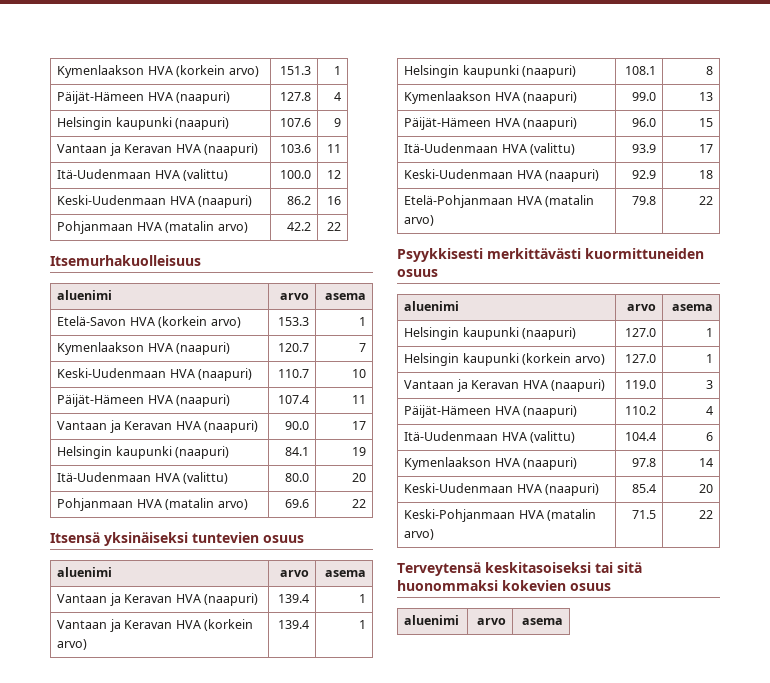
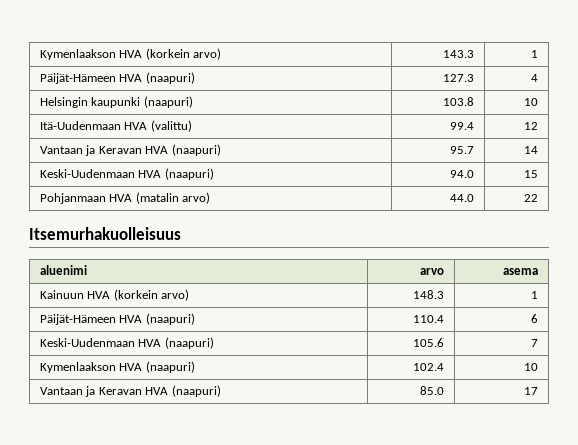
[279,66,311,75] [333,66,341,75] [57,91,231,104] [279,92,311,101] 151.3 | 1 // Päijät-Hämeen HVA (naapuri) | 127.8 -> [443,50,475,58] [531,50,539,58] [39,72,195,84] [443,74,475,82] 143.3 | 1 // Päijät-Hämeen HVA (naapuri) | 127.3
[279,118,311,127] [333,118,341,127] [57,143,258,156] [279,144,311,153] [326,144,341,153] [57,169,229,181] [279,170,311,179] [326,170,341,179] [57,195,253,208] [286,196,311,205] [326,196,341,205] [57,221,248,234] [286,222,311,231] 107.6 | 9 // Vantaan ja Keravan HVA (naapuri) | 103.6 | 11 // Itä-Uudenmaan HVA (valittu) | 100.0 | 12 // Keski-Uudenmaan HVA (naapuri) | 86.2 | 16 // Pohjanmaan HVA (matalin arvo) | 42.2 -> [443,97,475,106] [524,98,539,106] [39,120,192,132] [450,122,475,130] [524,122,539,130] [39,144,221,156] [450,146,475,154] [524,146,539,154] [39,168,214,180] [450,170,475,178] [524,170,539,178] [39,192,211,204] [450,194,475,202] 103.8 | 10 // Itä-Uudenmaan HVA (valittu) | 99.4 | 12 // Vantaan ja Keravan HVA (naapuri) | 95.7 | 14 // Keski-Uudenmaan HVA (naapuri) | 94.0 | 15 // Pohjanmaan HVA (matalin arvo) | 44.0
[57,316,241,328] [277,317,309,326] [358,317,366,326] [57,342,231,355] [277,343,309,352] [358,343,366,352] [57,368,253,381] [277,369,309,378] [351,369,366,378] [57,394,231,407] [277,395,309,404] [351,395,366,404] [57,420,258,433] [284,421,309,430] [351,421,366,430] [57,446,230,459] [284,447,309,456] [351,447,366,456] [57,472,229,484] [284,473,309,482] [351,473,366,482] [57,498,248,511] [284,499,309,508] [351,499,366,508] [50,532,304,546] [57,567,113,577] [279,570,309,577] [324,570,366,577] [57,593,258,606] [277,594,309,603] [358,594,366,603] [57,619,253,632] [57,639,88,650] [277,620,309,629] [358,620,366,629] [404,65,577,78] [624,66,656,75] [705,66,713,75] [404,91,578,104] [631,92,656,101] [698,92,713,101] [404,117,578,130] [631,118,656,127] [698,118,713,127] [404,143,576,155] [631,144,656,153] [698,144,713,153] [404,169,600,182] [631,170,656,179] [698,170,713,179] [404,195,595,208] [404,215,435,226] [631,196,656,205] [698,196,713,205] [397,248,704,262] [397,269,438,277] [404,301,460,311] [626,304,656,311] [671,304,713,311] [404,327,577,340] [624,328,656,337] [705,328,713,337] [404,353,605,366] [624,354,656,363] [705,354,713,363] [404,379,605,392] [624,380,656,389] [705,380,713,389] [404,405,578,418] [624,406,656,415] [705,406,713,415] [404,431,576,443] [624,432,656,441] [705,432,713,441] [404,457,578,470] [631,458,656,467] [698,458,713,467] [404,483,600,496] [631,484,656,493] [698,484,713,493] [404,509,597,522] [404,529,435,540] [631,510,656,519] [698,510,713,519] [397,562,642,576] [397,580,611,591] [404,615,460,625] [476,618,506,625] [521,618,563,625] Etelä-Savon HVA (korkein arvo) | 153.3 | 1 // Kymenlaakson HVA (naapuri) | 120.7 | 7 // Keski-Uudenmaan HVA (naapuri) | 110.7 | 10 // Päijät-Hämeen HVA (naapuri) | 107.4 | 11 // Vantaan ja Keravan HVA (naapuri) | 90.0 | 17 // Helsingin kaupunki (naapuri) | 84.1 | 19 // Itä-Uudenmaan HVA (valittu) | 80.0 | 20 // Pohjanmaan HVA (matalin arvo) | 69.6 | 22 // Itsensä yksinäiseksi tuntevien osuus // aluenimi | arvo | asema // Vantaan ja Keravan HVA (naapuri) | 139.4 | 1 // Vantaan ja Keravan HVA (korkein arvo) | 139.4 | 1 // Helsingin kaupunki (naapuri) | 108.1 | 8 // Kymenlaakson HVA (naapuri) | 99.0 | 13 // Päijät-Hämeen HVA (naapuri) | 96.0 | 15 // Itä-Uudenmaan HVA (valittu) | 93.9 | 17 // Keski-Uudenmaan HVA (naapuri) | 92.9 | 18 // Etelä-Pohjanmaan HVA (matalin arvo) | 79.8 | 22 // Psyykkisesti merkittävästi kuormittuneiden osuus // aluenimi | arvo | asema // Helsingin kaupunki (naapuri) | 127.0 | 1 // Helsingin kaupunki (korkein arvo) | 127.0 | 1 // Vantaan ja Keravan HVA (naapuri) | 119.0 | 3 // Päijät-Hämeen HVA (naapuri) | 110.2 | 4 // Itä-Uudenmaan HVA (valittu) | 104.4 | 6 // Kymenlaakson HVA (naapuri) | 97.8 | 14 // Keski-Uudenmaan HVA (naapuri) | 85.4 | 20 // Keski-Pohjanmaan HVA (matalin arvo) | 71.5 | 22 // Terveytensä keskitasoiseksi tai sitä huonommaksi kokevien osuus // aluenimi | arvo | asema -> [39,289,190,301] [413,290,445,299] [531,291,539,299] [39,313,195,325] [413,315,445,323] [531,314,539,323] [39,337,214,349] [413,338,445,347] [531,339,539,347] [39,361,195,373] [413,363,445,371] [524,363,539,371] [39,385,221,397] [420,386,445,395] [524,387,539,395] Kainuun HVA (korkein arvo) | 148.3 | 1 // Päijät-Hämeen HVA (naapuri) | 110.4 | 6 // Keski-Uudenmaan HVA (naapuri) | 105.6 | 7 // Kymenlaakson HVA (naapuri) | 102.4 | 10 // Vantaan ja Keravan HVA (naapuri) | 85.0 | 17

